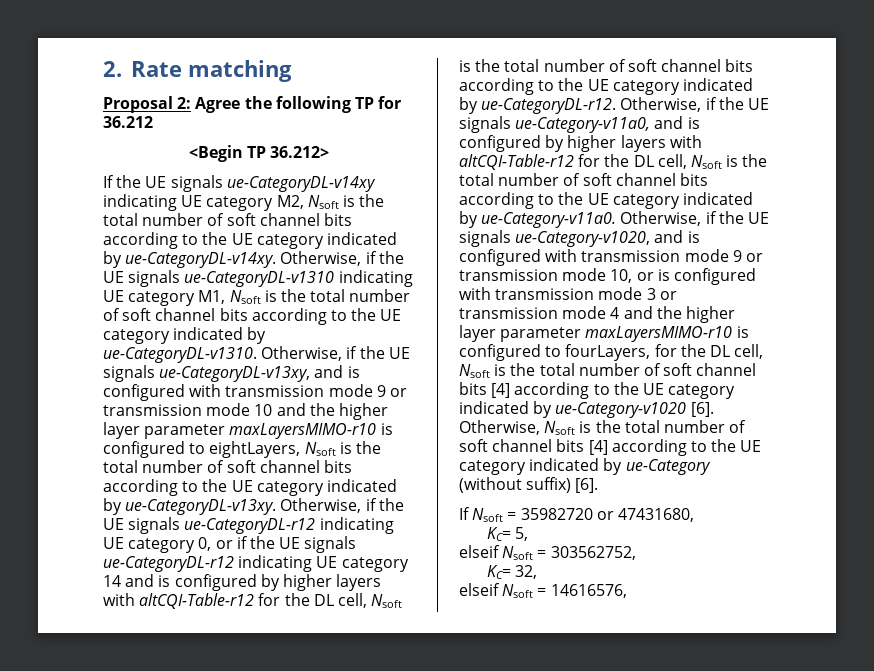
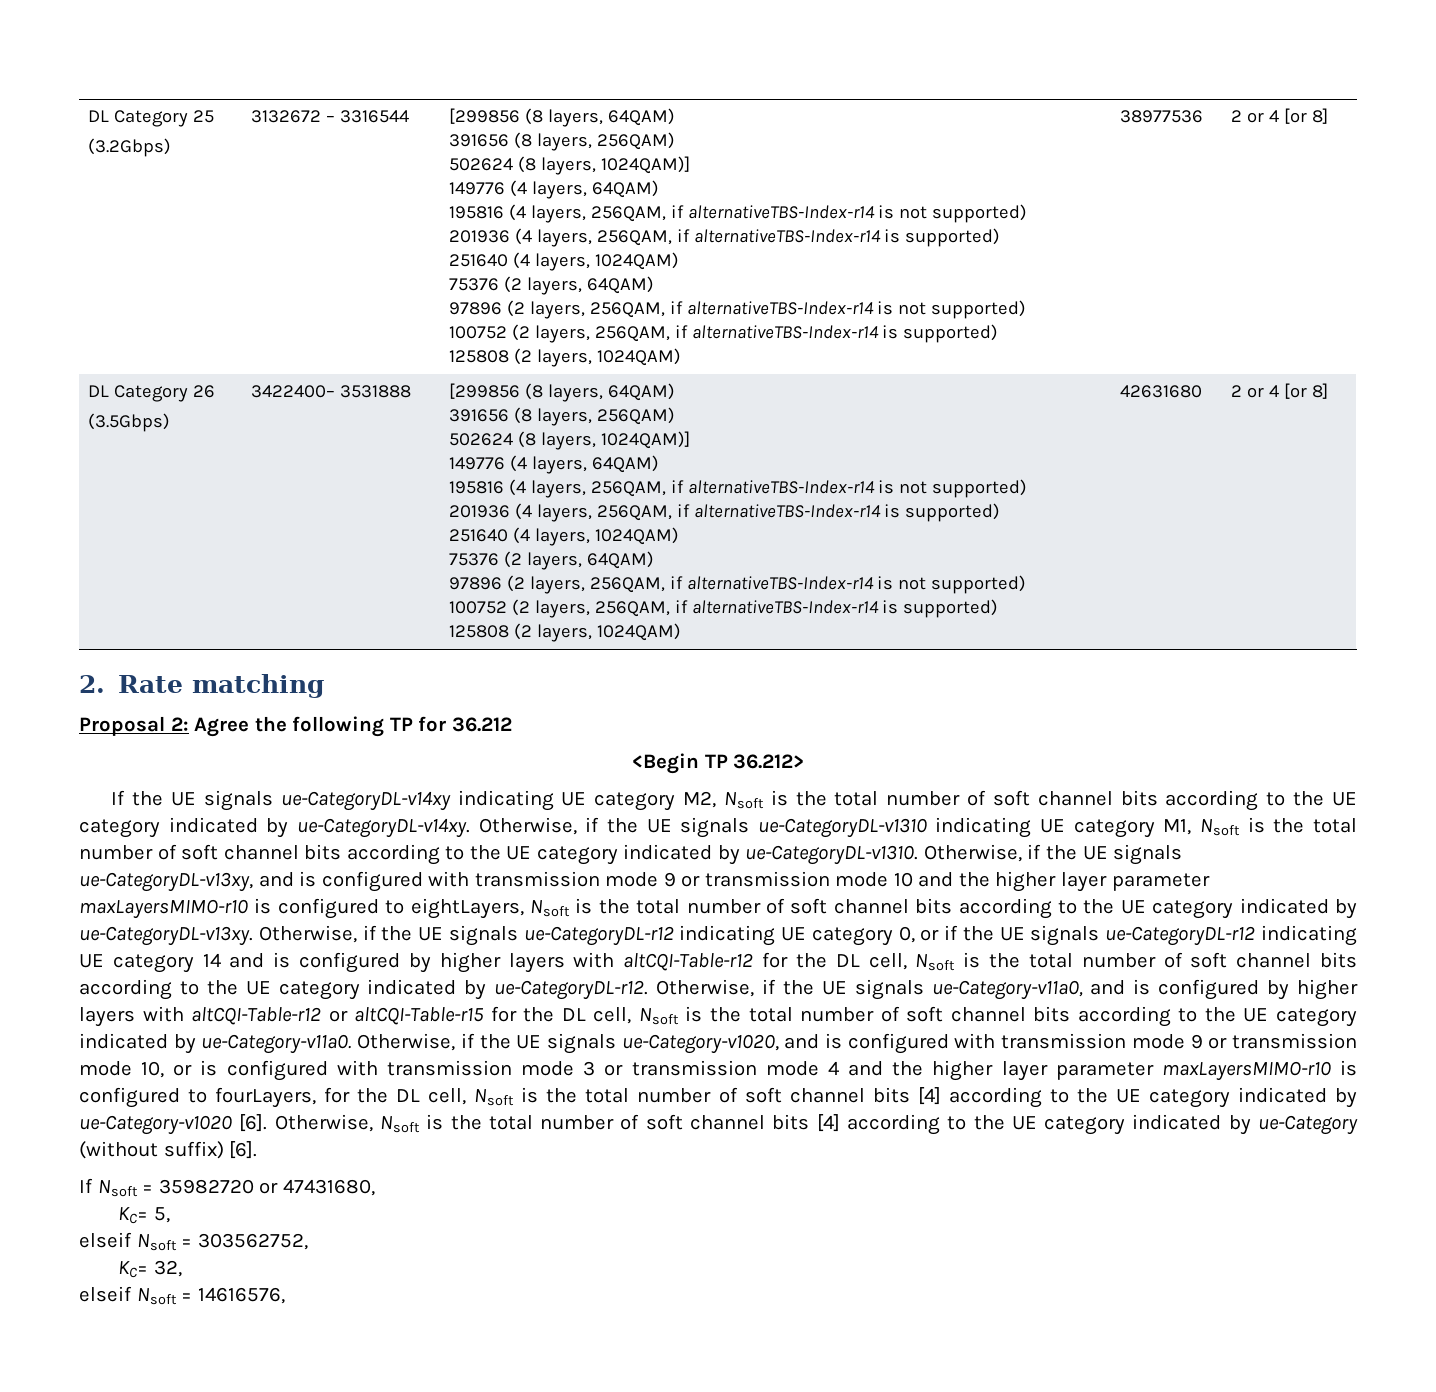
(103, 69) none -> [87,110,214,127] [87,138,171,157] [250,110,409,123] [448,108,675,127] [448,132,675,151] [448,156,690,175] [448,180,659,199] [448,204,1028,223] [448,228,1001,247] [448,252,679,271] [448,276,654,295] [448,300,1027,319] [448,324,999,343] [448,348,681,367] [1119,110,1203,123] [1230,108,1328,124] [87,385,215,402] [87,413,170,432] [250,385,411,398] [448,383,675,402] [448,407,675,426] [448,431,690,450] [448,455,659,474] [448,479,1028,498] [448,503,1001,522] [448,527,679,546] [448,551,654,570] [448,575,1027,594] [448,599,999,618] [448,623,681,642] [1119,385,1202,398] [1230,383,1328,399] DL Category 25 // (3.2Gbps) | 3132672 – 3316544 | [299856 (8 layers, 64QAM) // 391656 (8 layers, 256QAM) // 502624 (8 layers, 1024QAM)] // 149776 (4 layers, 64QAM) // 195816 (4 layers, 256QAM, if alternativeTBS-Index-r14 is not supported) // 201936 (4 layers, 256QAM, if alternativeTBS-Index-r14 is supported) // 251640 (4 layers, 1024QAM) // 75376 (2 layers, 64QAM) // 97896 (2 layers, 256QAM, if alternativeTBS-Index-r14 is not supported) // 100752 (2 layers, 256QAM, if alternativeTBS-Index-r14 is supported) // 125808 (2 layers, 1024QAM) | 38977536 | 2 or 4 [or 8] // DL Category 26 // (3.5Gbps) | 3422400– 3531888 | [299856 (8 layers, 64QAM) // 391656 (8 layers, 256QAM) // 502624 (8 layers, 1024QAM)] // 149776 (4 layers, 64QAM) // 195816 (4 layers, 256QAM, if alternativeTBS-Index-r14 is not supported) // 201936 (4 layers, 256QAM, if alternativeTBS-Index-r14 is supported) // 251640 (4 layers, 1024QAM) // 75376 (2 layers, 64QAM) // 97896 (2 layers, 256QAM, if alternativeTBS-Index-r14 is not supported) // 100752 (2 layers, 256QAM, if alternativeTBS-Index-r14 is supported) // 125808 (2 layers, 1024QAM) | 42631680 | 2 or 4 [or 8] //
(574, 162) none -> [328,1007,485,1025] or altCQI-Table-r15

